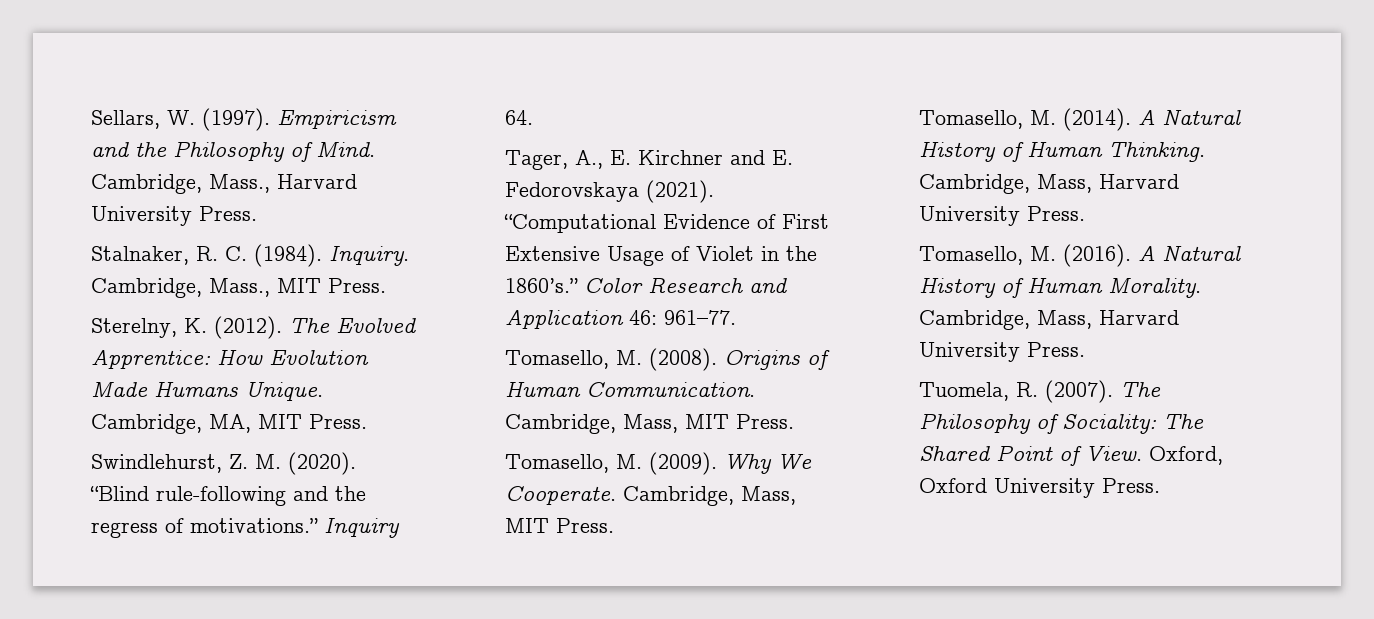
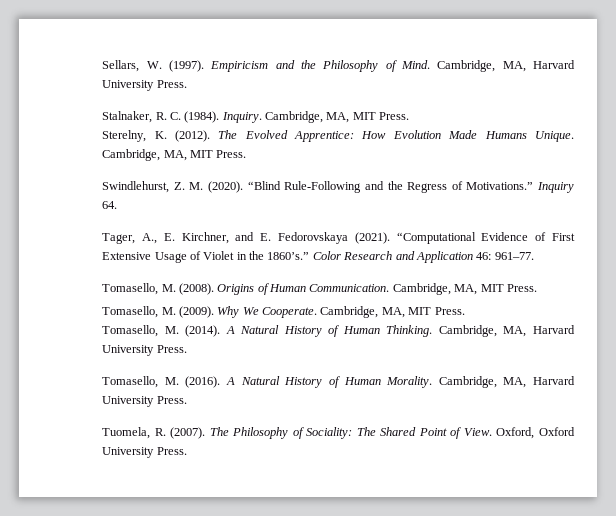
[208,174,270,193] Mass., -> [502,61,526,72] MA,
[208,278,270,297] Mass., -> [326,112,350,123] MA,
[155,486,366,506] [90,518,318,538] rule-following and the regress of motivations.” -> [284,181,534,193] Rule-Following and the Regress of Motivations.”
[637,150,723,165] Kirchner -> [181,232,229,244] Kirchner,
[622,414,678,433] Mass, -> [454,284,478,295] MA,
[740,486,796,505] Mass, -> [381,307,405,318] MA,
[1036,174,1092,193] Mass, -> [503,326,527,337] MA,
[1036,310,1092,329] Mass, -> [503,377,527,388] MA,

